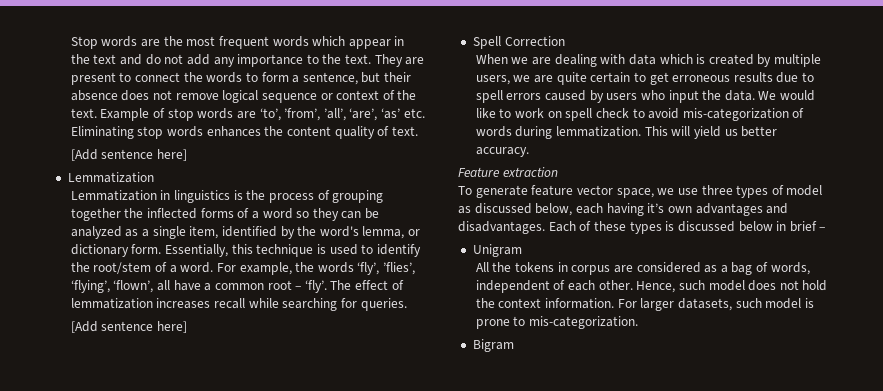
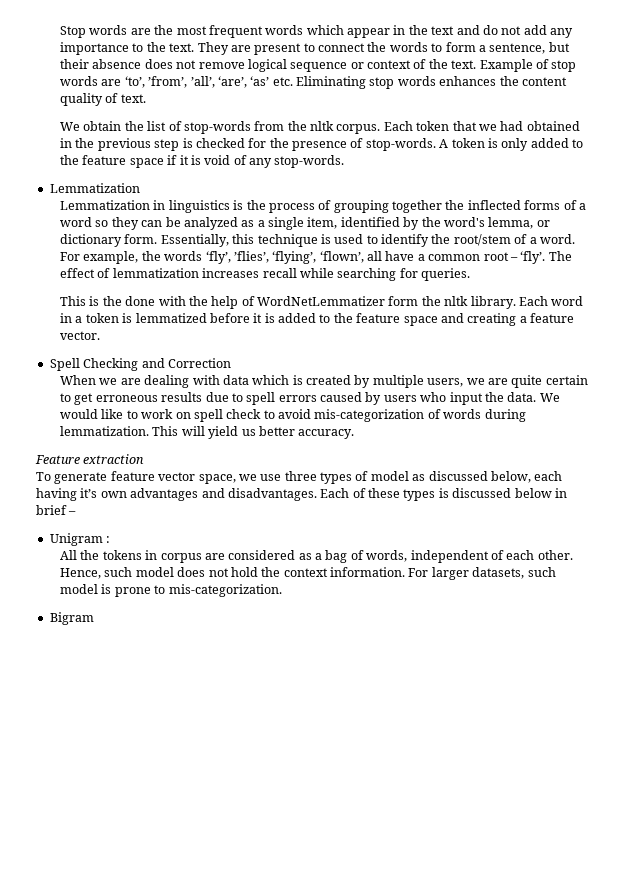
[70,149,187,161] [Add sentence here] -> [60,121,580,134] [60,138,584,151] [60,155,345,168] We obtain the list of stop-words from the nltk corpus. Each token that we had obtained in the previous step is checked for the presence of stop-words. A token is only added to the feature space if it is void of any stop-words.
[70,321,187,333] [Add sentence here] -> [60,296,584,309] [60,313,575,326] [60,331,101,340] This is the done with the help of WordNetLemmatizer form the nltk library. Each word in a token is lemmatized before it is added to the feature space and creating a feature vector.
(501, 42) none -> [83,358,165,371] Checking and
(522, 250) none -> [106,536,111,543] :

